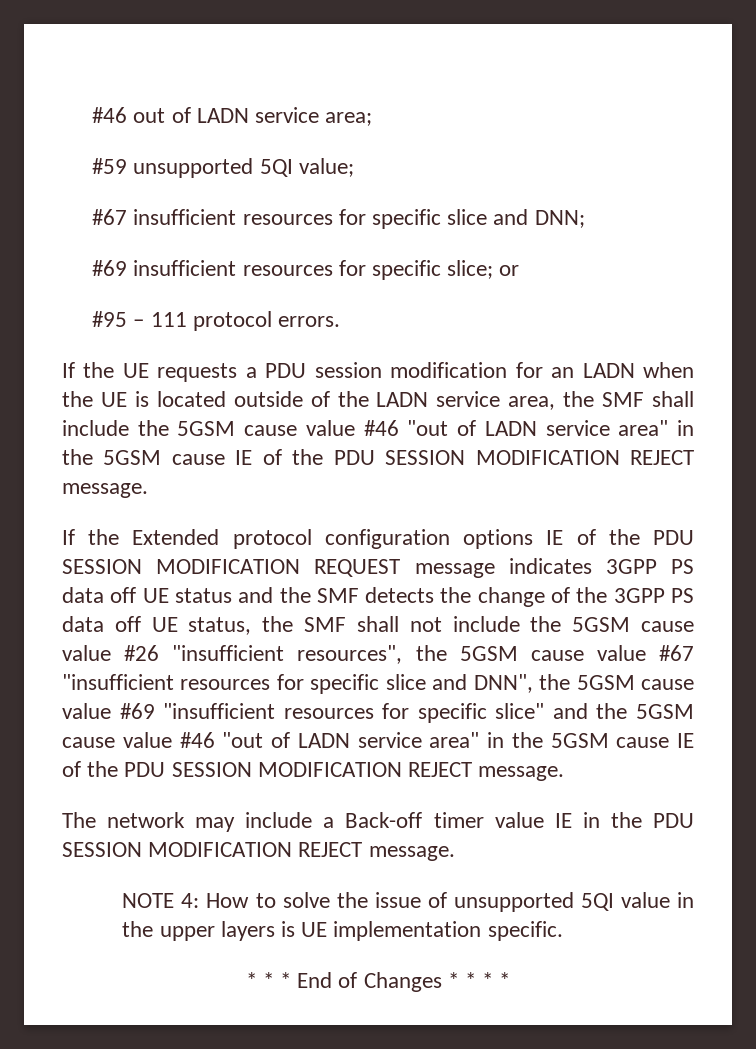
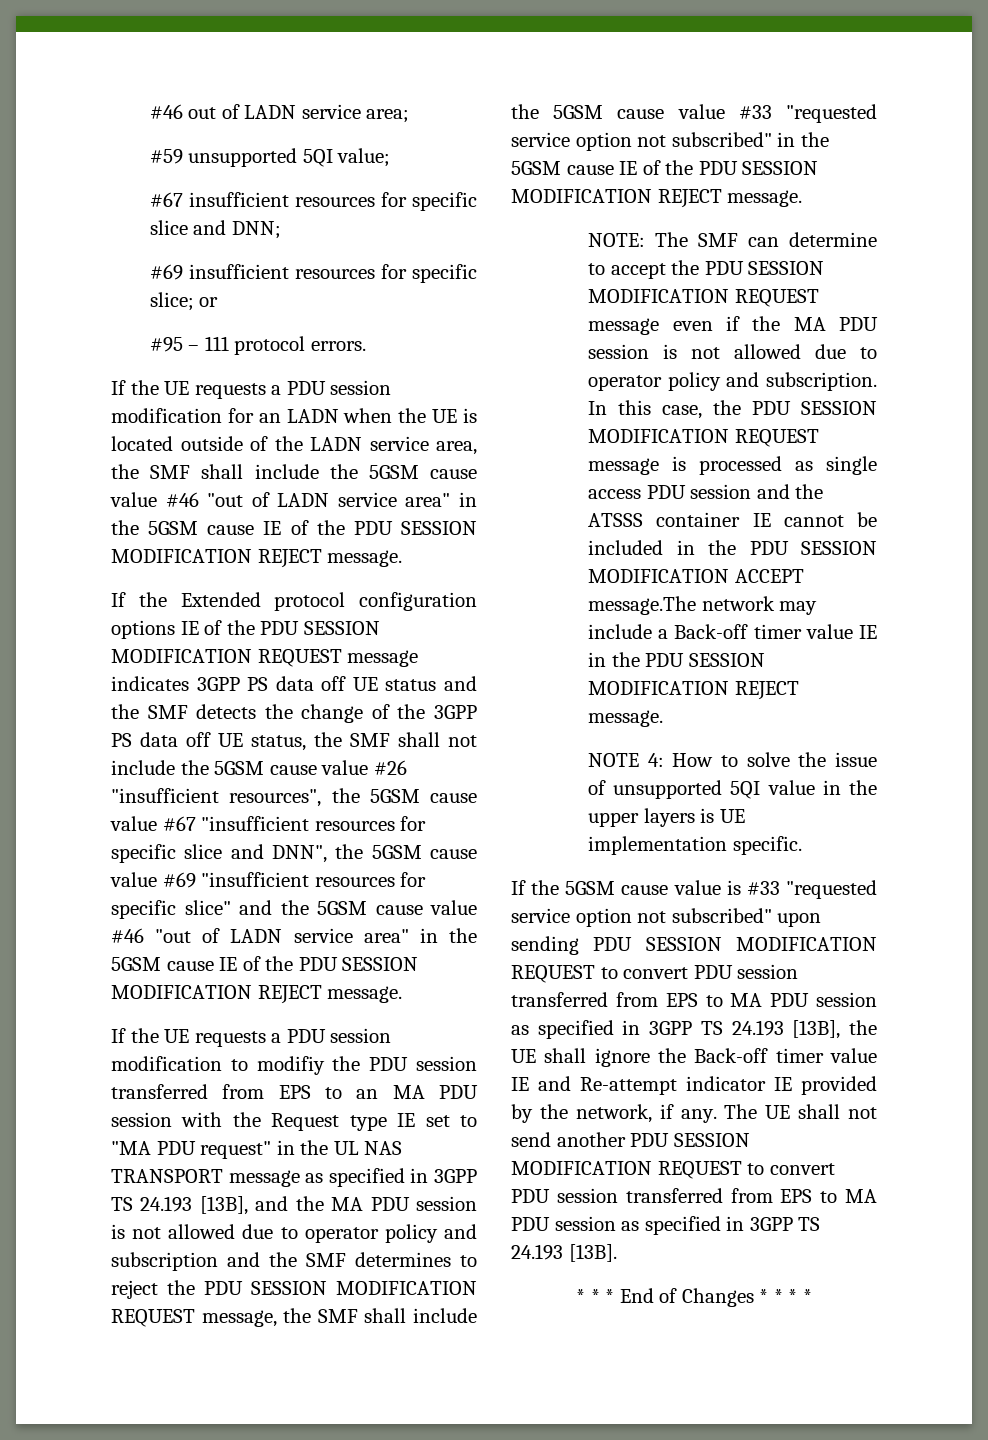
[62,812,96,828] The -> [111,1028,392,1047] [111,1056,478,1075] [111,1084,478,1099] [111,1112,477,1131] [111,1140,403,1159] [111,1168,477,1187] [111,1196,477,1215] [111,1224,477,1243] [111,1252,477,1271] [111,1280,477,1299] [111,1308,478,1327] [511,104,877,123] [511,132,829,151] [511,160,819,175] [511,189,803,208] [588,232,877,247] [588,260,825,279] [588,289,819,307] [588,316,878,335] [588,344,877,359] [588,372,877,391] [588,400,877,419] [588,429,819,447] [588,456,877,475] [588,484,824,499] [588,512,877,527] [588,540,877,555] [588,569,804,583] [588,596,697,615] If the UE requests a PDU session modification to modifiy the PDU session transferred from EPS to an MA PDU session with the Request type IE set to "MA PDU request" in the UL NAS TRANSPORT message as specified in 3GPP TS 24.193 [13B], and the MA PDU session is not allowed due to operator policy and subscription and the SMF determines to reject the PDU SESSION MODIFICATION REQUEST message, the SMF shall include the 5GSM cause value #33 "requested service option not subscribed" in the 5GSM cause IE of the PDU SESSION MODIFICATION REJECT message. // NOTE: The SMF can determine to accept the PDU SESSION MODIFICATION REQUEST message even if the MA PDU session is not allowed due to operator policy and subscription. In this case, the PDU SESSION MODIFICATION REQUEST message is processed as single access PDU session and the ATSSS container IE cannot be included in the PDU SESSION MODIFICATION ACCEPT message.The
(563, 931) none -> [511,880,877,899] [511,908,822,927] [511,936,877,955] [511,964,799,983] [511,992,877,1007] [511,1020,877,1039] [511,1048,877,1067] [511,1076,877,1095] [511,1104,877,1123] [511,1132,750,1147] [511,1161,835,1179] [511,1188,877,1203] [511,1216,821,1235] [511,1244,617,1262] // If the 5GSM cause value is #33 "requested service option not subscribed" upon sending PDU SESSION MODIFICATION REQUEST to convert PDU session transferred from EPS to MA PDU session as specified in 3GPP TS 24.193 [13B], the UE shall ignore the Back-off timer value IE and Re-attempt indicator IE provided by the network, if any. The UE shall not send another PDU SESSION MODIFICATION REQUEST to convert PDU session transferred from EPS to MA PDU session as specified in 3GPP TS 24.193 [13B].

